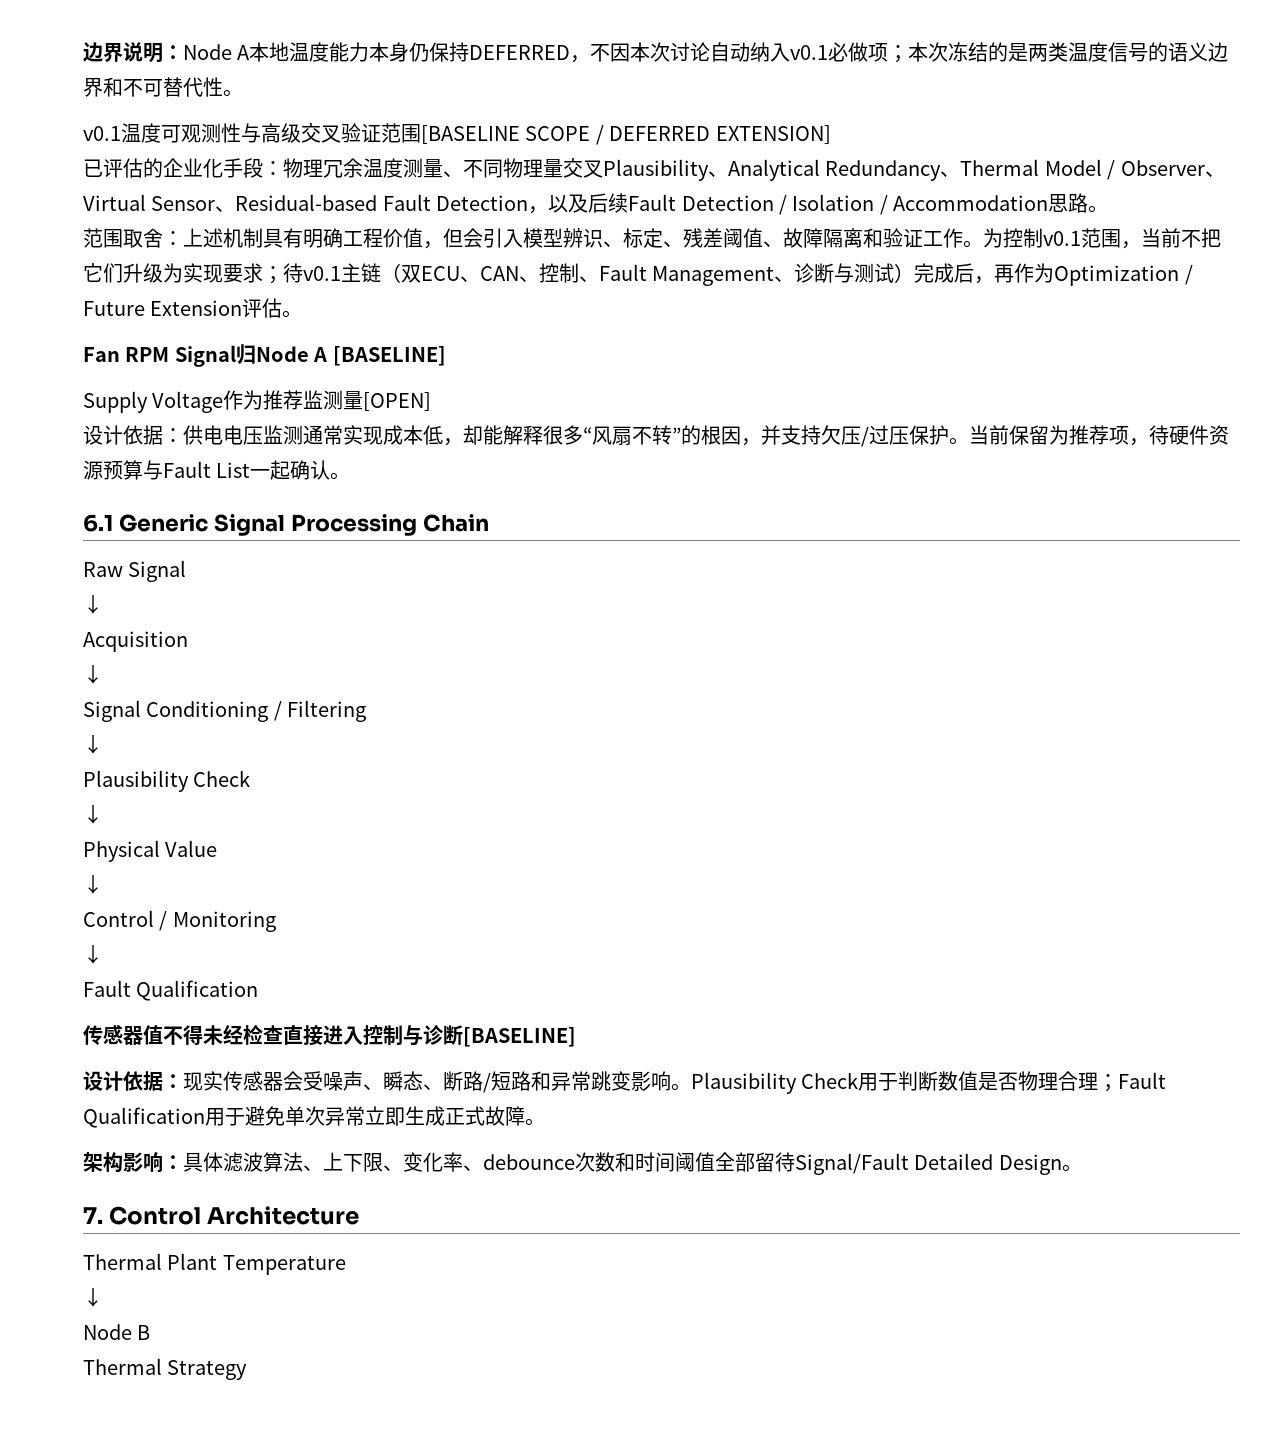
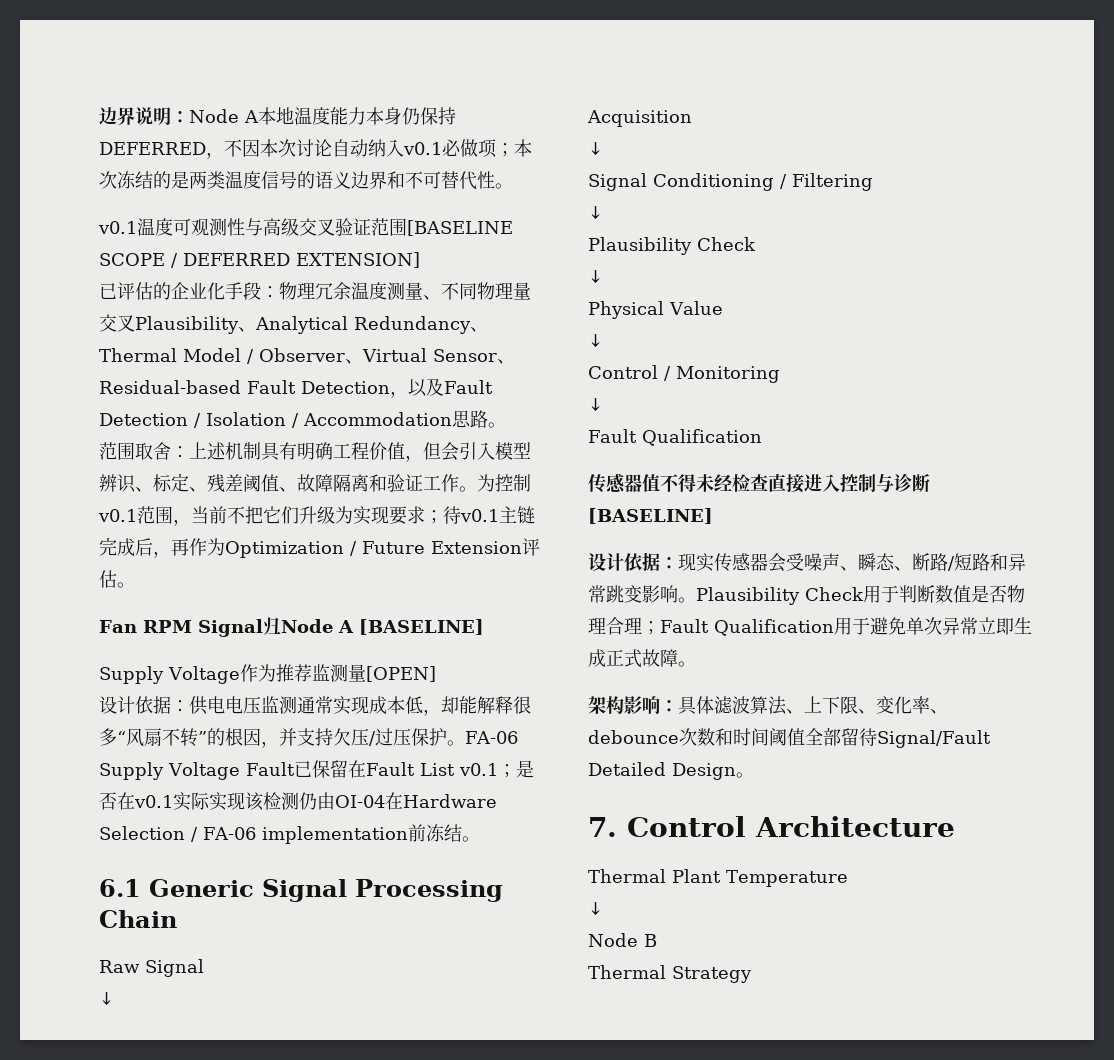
[588,193,629,213] 后续 -> (444, 387) none
[381,263,915,286] （双ECU、CAN、控制、Fault Management、诊断与测试） -> (535, 515) none
[969,425,1229,446] [83,460,331,480] 当前保留为推荐项，待硬件资源预算与Fault List一起确认 -> [465,731,518,744] [99,760,534,780] [99,792,497,811] [99,824,462,844] FA-06 Supply Voltage Fault已保留在Fault List v0.1；是否在v0.1实际实现该检测仍由OI-04在Hardware Selection / FA-06 implementation前冻结

